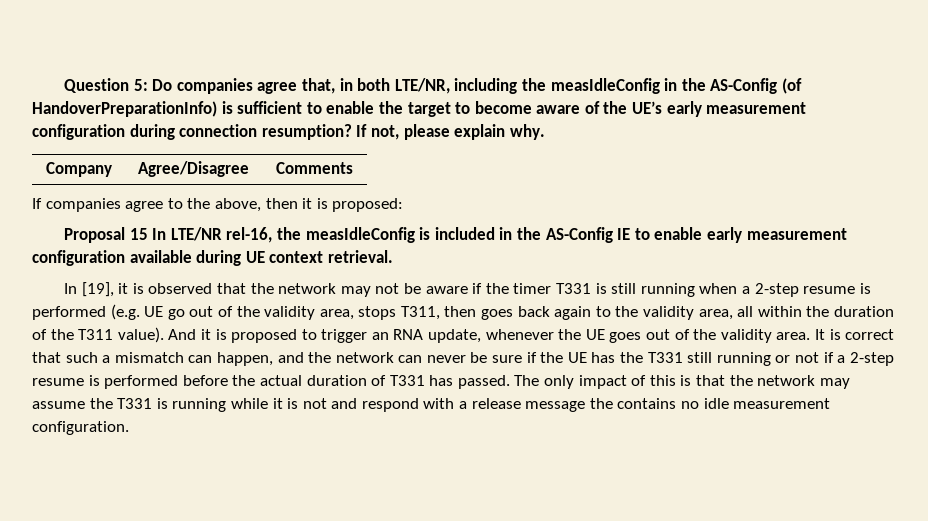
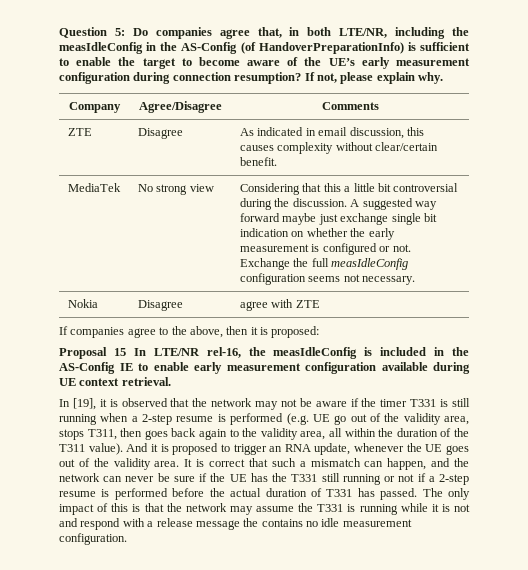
(353, 168) none -> [67,128,92,136] [137,128,183,139] [239,127,424,139] [239,142,439,154] [239,157,277,166] [67,183,121,192] [137,184,214,195] [239,183,459,195] [239,198,437,210] [239,213,437,225] [239,228,395,240] [239,243,411,255] [239,258,409,270] [239,273,416,285] [67,299,98,308] [137,300,183,311] [239,299,320,311] // ZTE | Disagree | As indicated in email discussion, this causes complexity without clear/certain benefit. // MediaTek | No strong view | Considering that this a little bit controversial during the discussion. A suggested way forward maybe just exchange single bit indication on whether the early measurement is configured or not. Exchange the full measIdleConfig configuration seems not necessary. // Nokia | Disagree | agree with ZTE

